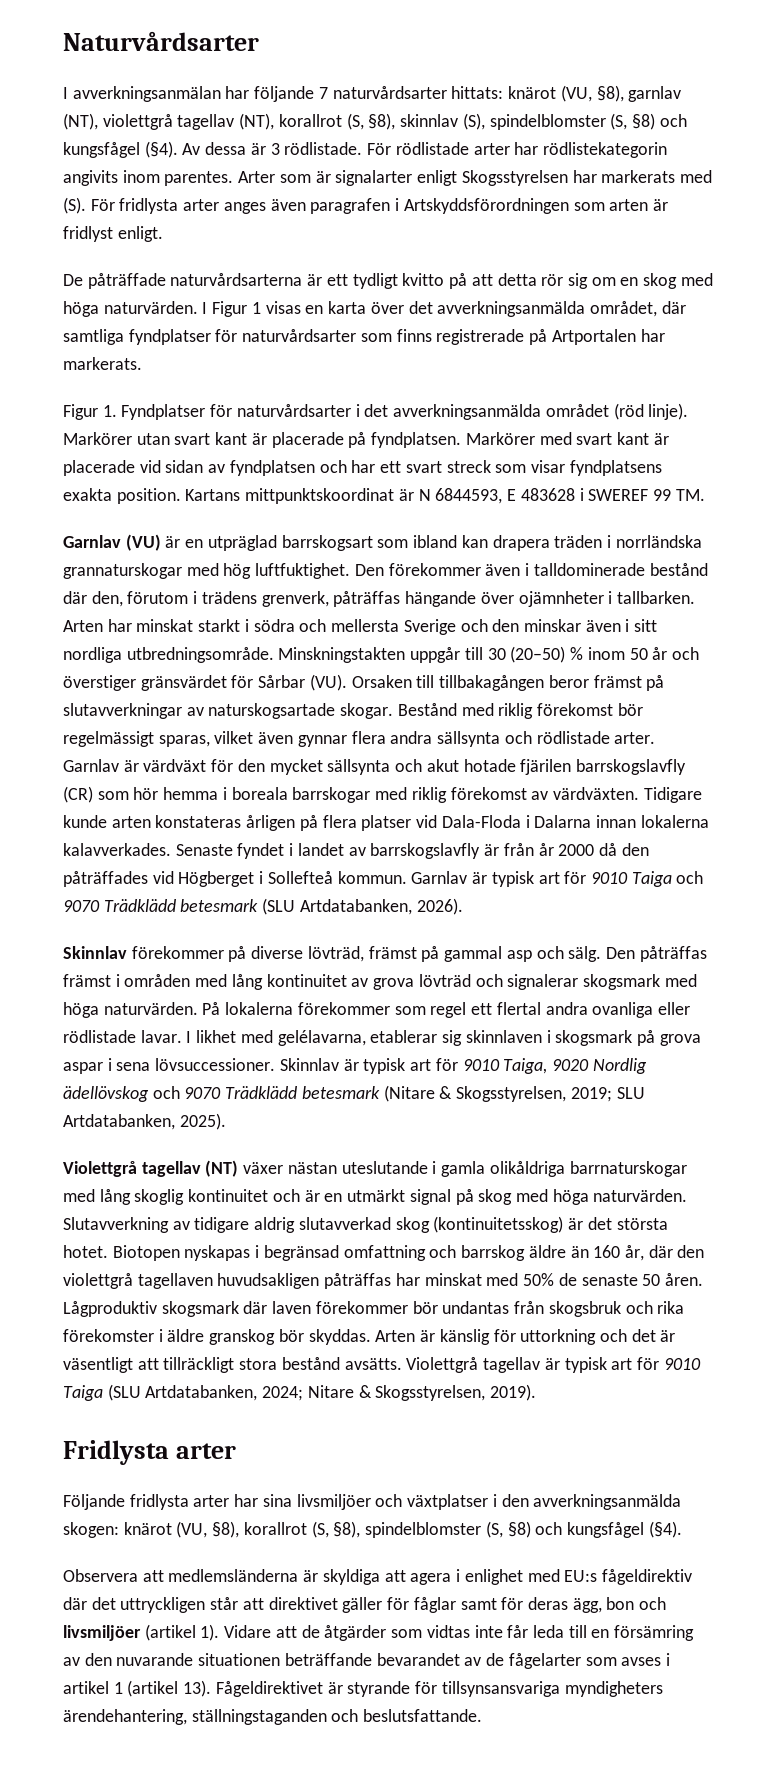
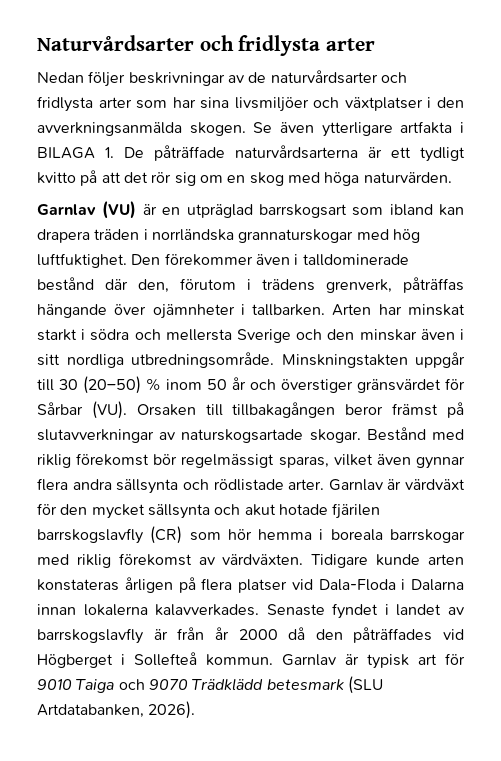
[63,85,682,102] [63,113,687,130] [63,141,667,158] [63,170,712,186] [63,197,668,214] [63,226,163,242] // I avverkningsanmälan har följande 7 naturvårdsarter hittats: knärot (VU, §8), garnlav (NT), violettgrå tagellav (NT), korallrot (S, §8), skinnlav (S), spindelblomster (S, §8) och kungsfågel (§4). Av dessa är 3 rödlistade. För rödlistade arter har rödlistekategorin angivits inom parentes. Arter som är signalarter enligt Skogsstyrelsen har markerats med (S). För fridlysta arter anges även paragrafen i Artskyddsförordningen som arten är fridlyst enligt. // -> [199,35,375,56] [37,70,407,87] [37,96,464,112] [37,121,465,137] [37,147,114,159] och fridlysta arter // Nedan följer beskrivningar av de naturvårdsarter och fridlysta arter som har sina livsmiljöer och växtplatser i den avverkningsanmälda skogen. Se även ytterligare artfakta i BILAGA 1.
[497,273,537,286] detta -> [123,172,148,183] det
[202,301,686,317] [63,329,665,345] [63,357,142,370] [63,403,689,420] [63,432,669,448] [63,460,662,476] [63,488,705,504] I Figur 1 visas en karta över det avverkningsanmälda området, där samtliga fyndplatser för naturvårdsarter som finns registrerade på Artportalen har markerats. // Figur 1. Fyndplatser för naturvårdsarter i det avverkningsanmälda området (röd linje). Markörer utan svart kant är placerade på fyndplatsen. Markörer med svart kant är placerade vid sidan av fyndplatsen och har ett svart streck som visar fyndplatsens exakta position. Kartans mittpunktskoordinat är N 6844593, E 483628 i SWEREF 99 TM. -> (452, 177) none
[63,946,707,962] [63,974,697,990] [63,1002,690,1018] [63,1030,701,1046] [63,1058,647,1074] [63,1085,645,1102] [63,1113,226,1130] [63,1160,687,1177] [63,1189,688,1205] [63,1216,668,1233] [63,1245,705,1261] [63,1273,703,1289] [63,1301,685,1317] [63,1329,676,1345] [63,1357,701,1373] [63,1384,537,1401] [63,1440,237,1465] [63,1494,682,1510] [63,1521,682,1538] [63,1569,692,1585] [63,1597,667,1613] [63,1624,695,1641] [63,1653,670,1669] [63,1680,663,1697] [63,1709,483,1725] // Skinnlav förekommer på diverse lövträd, främst på gammal asp och sälg. Den påträffas främst i områden med lång kontinuitet av grova lövträd och signalerar skogsmark med höga naturvärden. På lokalerna förekommer som regel ett flertal andra ovanliga eller rödlistade lavar. I likhet med gelélavarna, etablerar sig skinnlaven i skogsmark på grova aspar i sena lövsuccessioner. Skinnlav är typisk art för 9010 Taiga, 9020 Nordlig ädellövskog och 9070 Trädklädd betesmark (Nitare & Skogsstyrelsen, 2019; SLU Artdatabanken, 2025). // Violettgrå tagellav (NT) växer nästan uteslutande i gamla olikåldriga barrnaturskogar med lång skoglig kontinuitet och är en utmärkt signal på skog med höga naturvärden. Slutavverkning av tidigare aldrig slutavverkad skog (kontinuitetsskog) är det största hotet. Biotopen nyskapas i begränsad omfattning och barrskog äldre än 160 år, där den violettgrå tagellaven huvudsakligen påträffas har minskat med 50% de senaste 50 åren. Lågproduktiv skogsmark där laven förekommer bör undantas från skogsbruk och rika förekomster i äldre granskog bör skyddas. Arten är känslig för uttorkning och det är väsentligt att tillräckligt stora bestånd avsätts. Violettgrå tagellav är typisk art för 9010 Taiga (SLU Artdatabanken, 2024; Nitare & Skogsstyrelsen, 2019). // Fridlysta arter // Följande fridlysta arter har sina livsmiljöer och växtplatser i den avverkningsanmälda skogen: knärot (VU, §8), korallrot (S, §8), spindelblomster (S, §8) och kungsfågel (§4). // Observera att medlemsländerna är skyldiga att agera i enlighet med EU:s fågeldirektiv där det uttryckligen står att direktivet gäller för fåglar samt för deras ägg, bon och livsmiljöer (artikel 1). Vidare att de åtgärder som vidtas inte får leda till en försämring av den nuvarande situationen beträffande bevarandet av de fågelarter som avses i artikel 1 (artikel 13). Fågeldirektivet är styrande för tillsynsansvariga myndigheters ärendehantering, ställningstaganden och beslutsfattande. -> (196, 710) none

